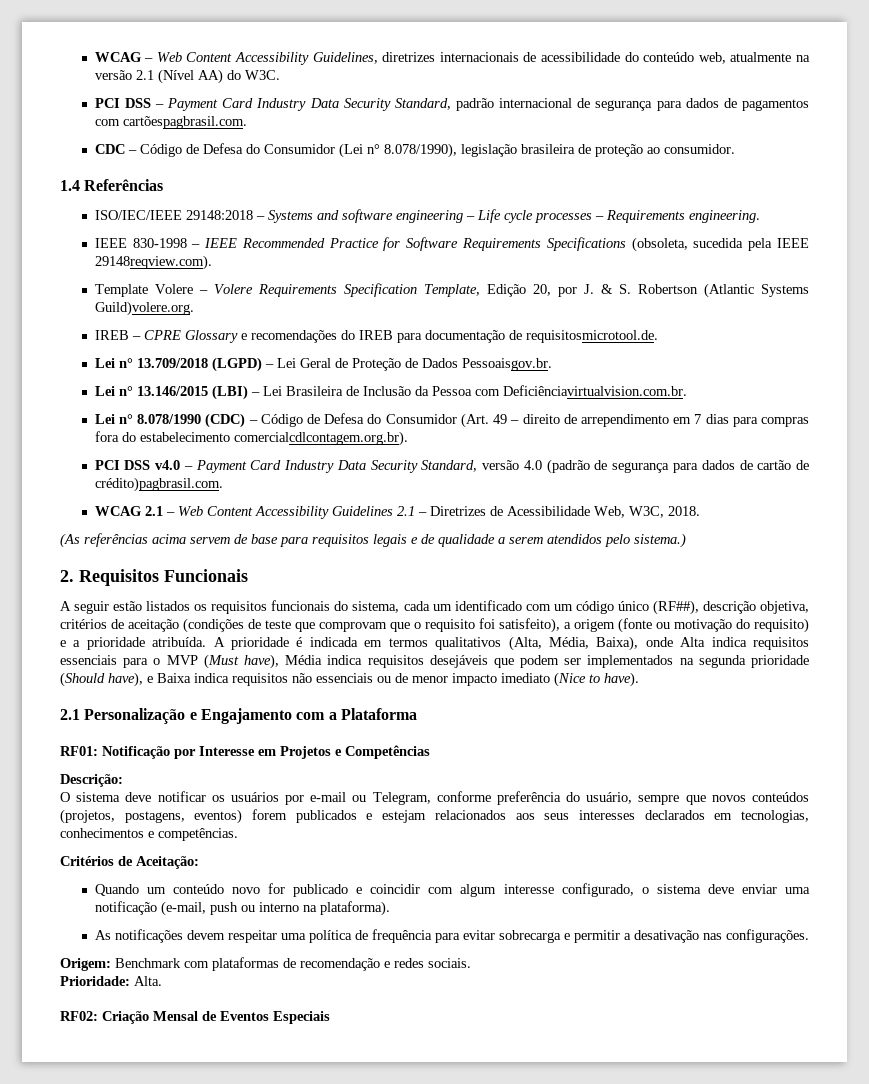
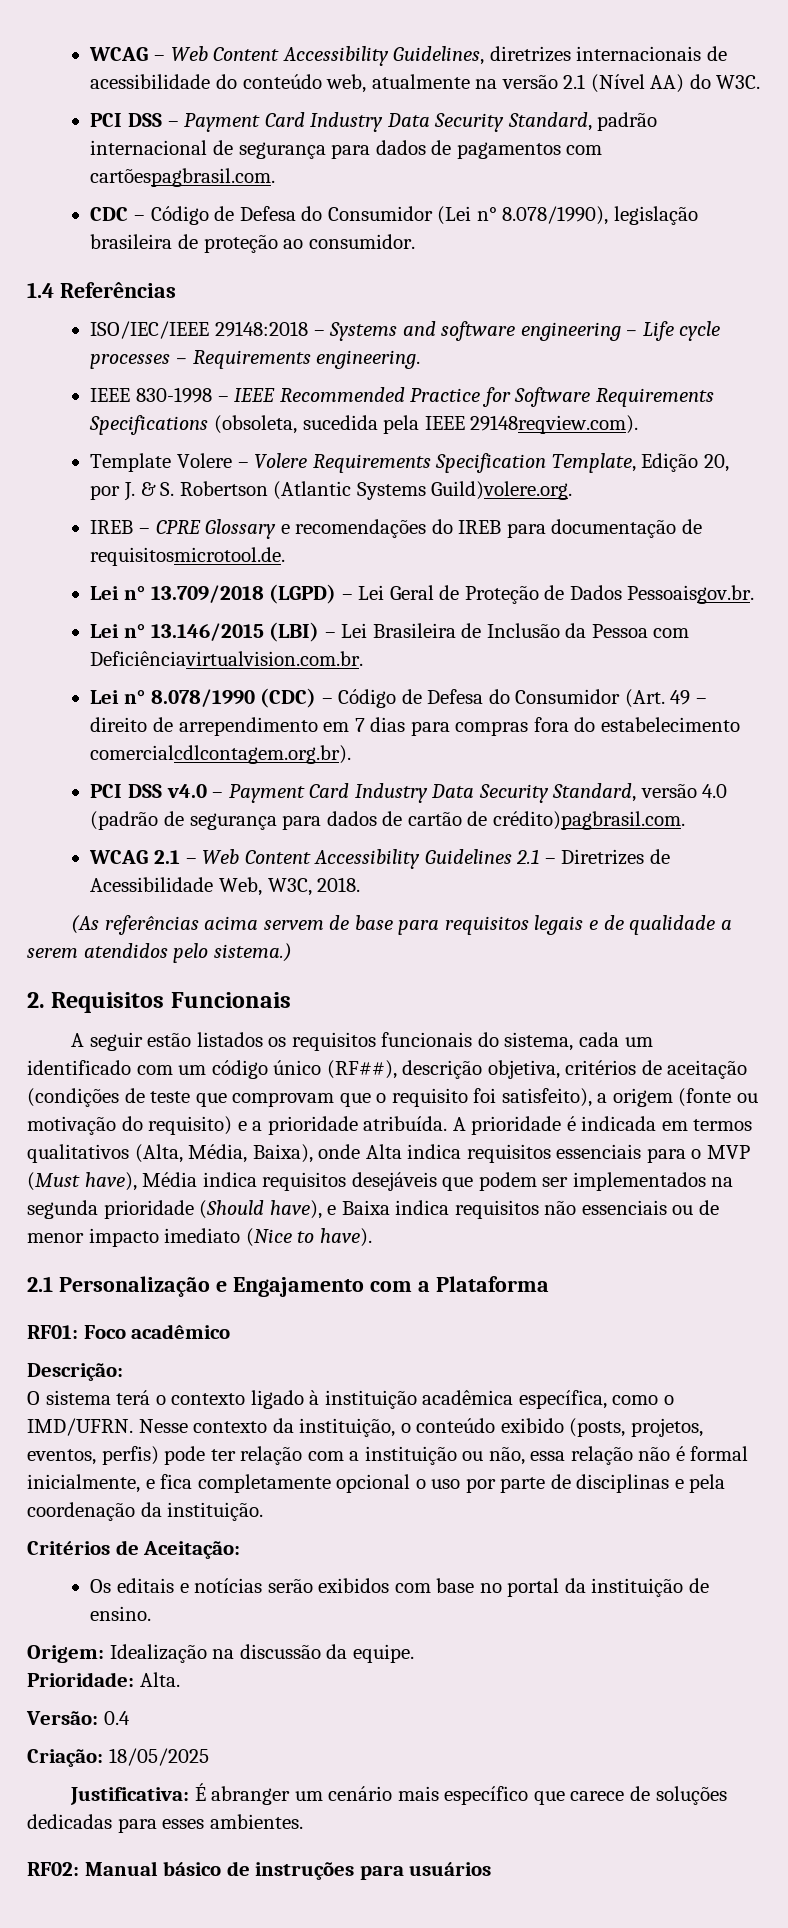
[102,745,430,759] [60,774,123,787] [60,791,809,805] [60,809,810,824] [60,828,238,841] [60,856,199,869] [94,883,811,897] [94,901,390,916] [94,929,809,943] [60,957,471,971] [60,976,162,986] [60,1011,330,1024] Notificação por Interesse em Projetos e Competências // Descrição: // O sistema deve notificar os usuários por e-mail ou Telegram, conforme preferência do usuário, sempre que novos conteúdos (projetos, postagens, eventos) forem publicados e estejam relacionados aos seus interesses declarados em tecnologias, conhecimentos e competências. // Critérios de Aceitação: // Quando um conteúdo novo for publicado e coincidir com algum interesse configurado, o sistema deve enviar uma notificação (e-mail, push ou interno na plataforma). // As notificações devem respeitar uma política de frequência para evitar sobrecarga e permitir a desativação nas configurações. // Origem: Benchmark com plataformas de recomendação e redes sociais. // Prioridade: Alta. // RF02: Criação Mensal de Eventos Especiais -> [83,1324,231,1339] [27,1363,123,1381] [27,1390,674,1409] [27,1418,703,1437] [27,1446,749,1465] [27,1474,726,1493] [27,1502,264,1521] [27,1540,241,1559] [90,1578,709,1597] [90,1606,152,1621] [27,1644,414,1663] [27,1672,180,1687] [26,1711,130,1725] [27,1748,209,1767] [70,1783,727,1805] [27,1814,303,1833] [27,1861,492,1880] Foco acadêmico // Descrição: // O sistema terá o contexto ligado à instituição acadêmica específica, como o IMD/UFRN. Nesse contexto da instituição, o conteúdo exibido (posts, projetos, eventos, perfis) pode ter relação com a instituição ou não, essa relação não é formal inicialmente, e fica completamente opcional o uso por parte de disciplinas e pela coordenação da instituição. // Critérios de Aceitação: // Os editais e notícias serão exibidos com base no portal da instituição de ensino. // Origem: Idealização na discussão da equipe. // Prioridade: Alta. // Versão: 0.4 // Criação: 18/05/2025 // Justificativa: É abranger um cenário mais específico que carece de soluções dedicadas para esses ambientes. // RF02: Manual básico de instruções para usuários

